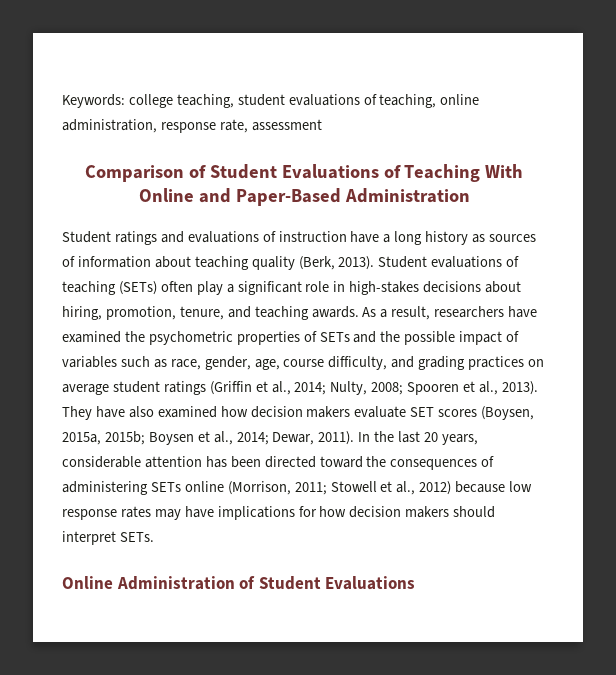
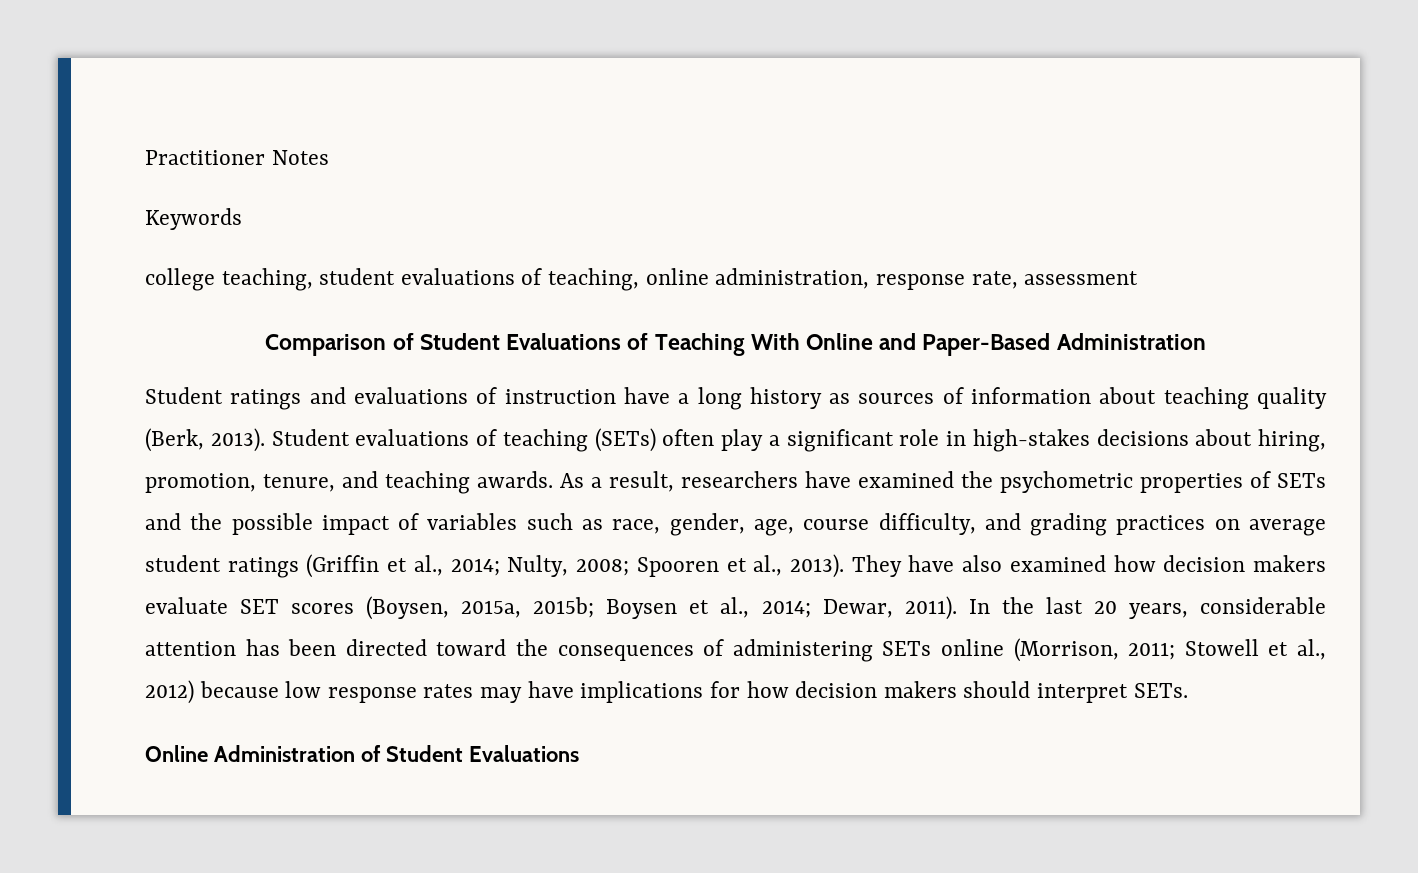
[62,94,125,108] Keywords: -> [145,150,329,165] [145,208,242,230] Practitioner Notes // Keywords //

